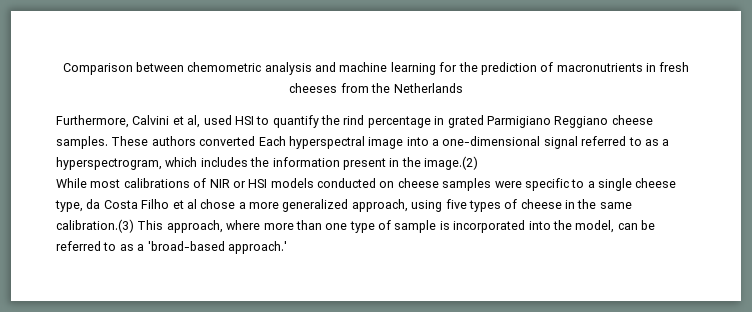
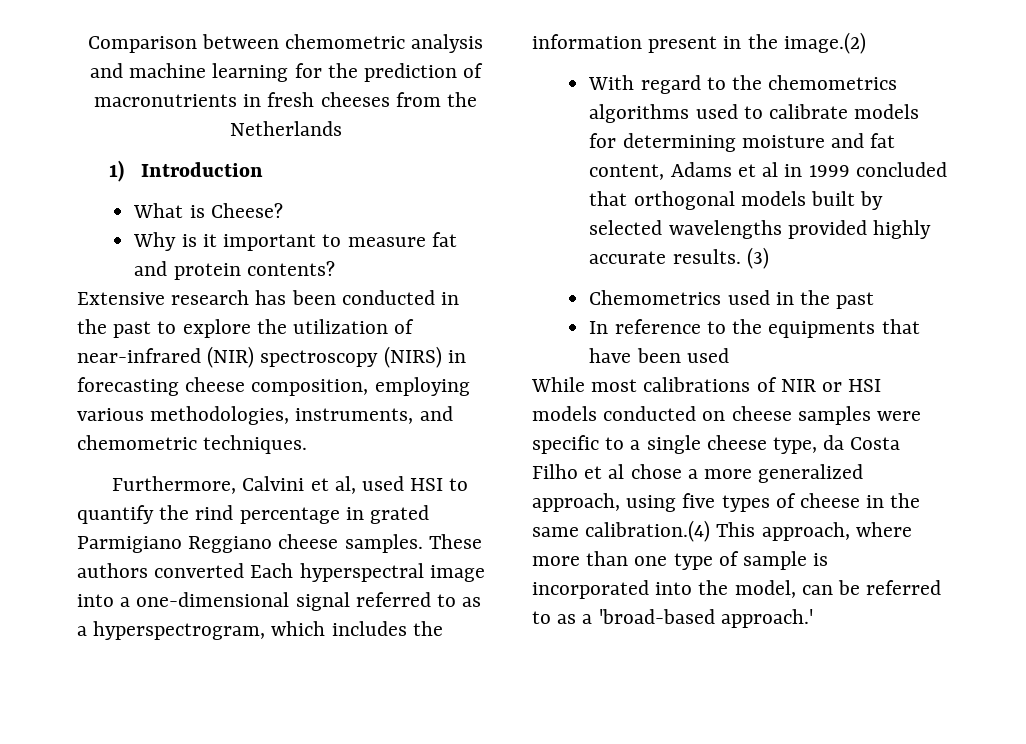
(463, 88) none -> [109,160,264,182] [133,203,283,218] [133,232,457,251] [134,261,335,280] [77,290,460,305] [77,319,415,338] [77,346,466,368] [77,377,470,396] [77,406,453,425] [77,435,308,454] // 1) Introduction // What is Cheese? // Why is it important to measure fat and protein contents? // Extensive research has been conducted in the past to explore the utilization of near-infrared (NIR) spectroscopy (NIRS) in forecasting cheese composition, employing various methodologies, instruments, and chemometric techniques.
(478, 163) none -> [588,75,898,94] [589,104,920,123] [589,133,896,152] [589,162,947,180] [589,191,884,210] [589,220,932,239] [589,247,769,269] [589,290,875,309] [589,319,920,338] [589,348,729,363] // With regard to the chemometrics algorithms used to calibrate models for determining moisture and fat content, Adams et al in 1999 concluded that orthogonal models built by selected wavelengths provided highly accurate results. (3) // Chemometrics used in the past // In reference to the equipments that have been used
[56,219,134,233] calibration.(3) -> [585,520,711,542] calibration.(4)

